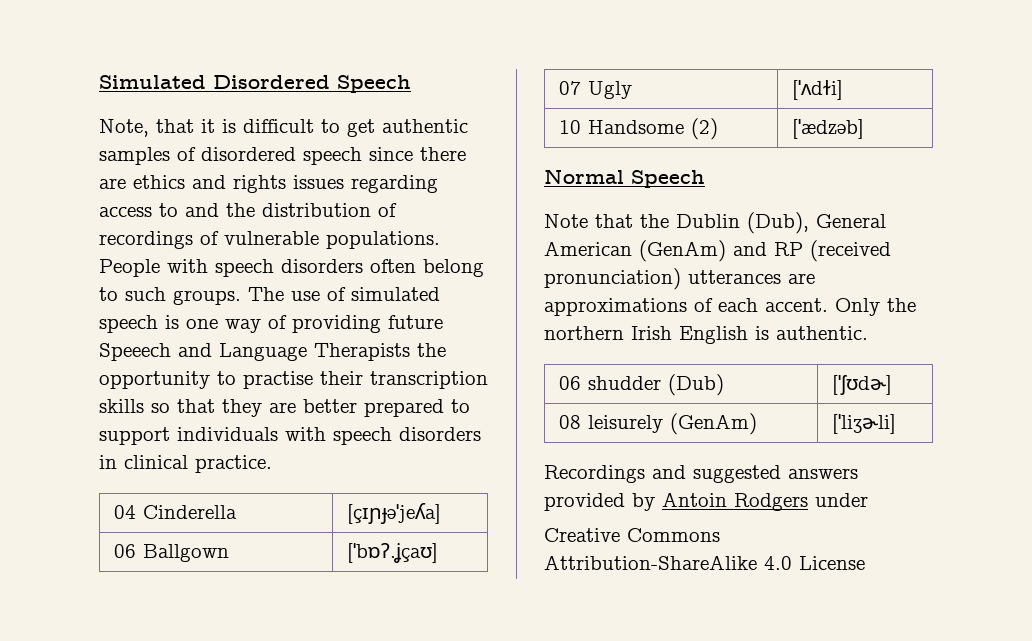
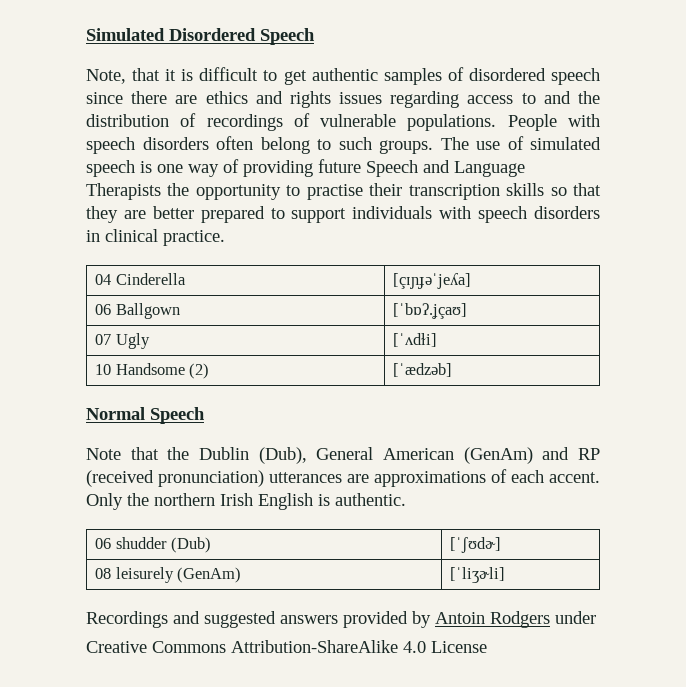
[99,343,171,361] Speeech -> [366,160,418,177] Speech

